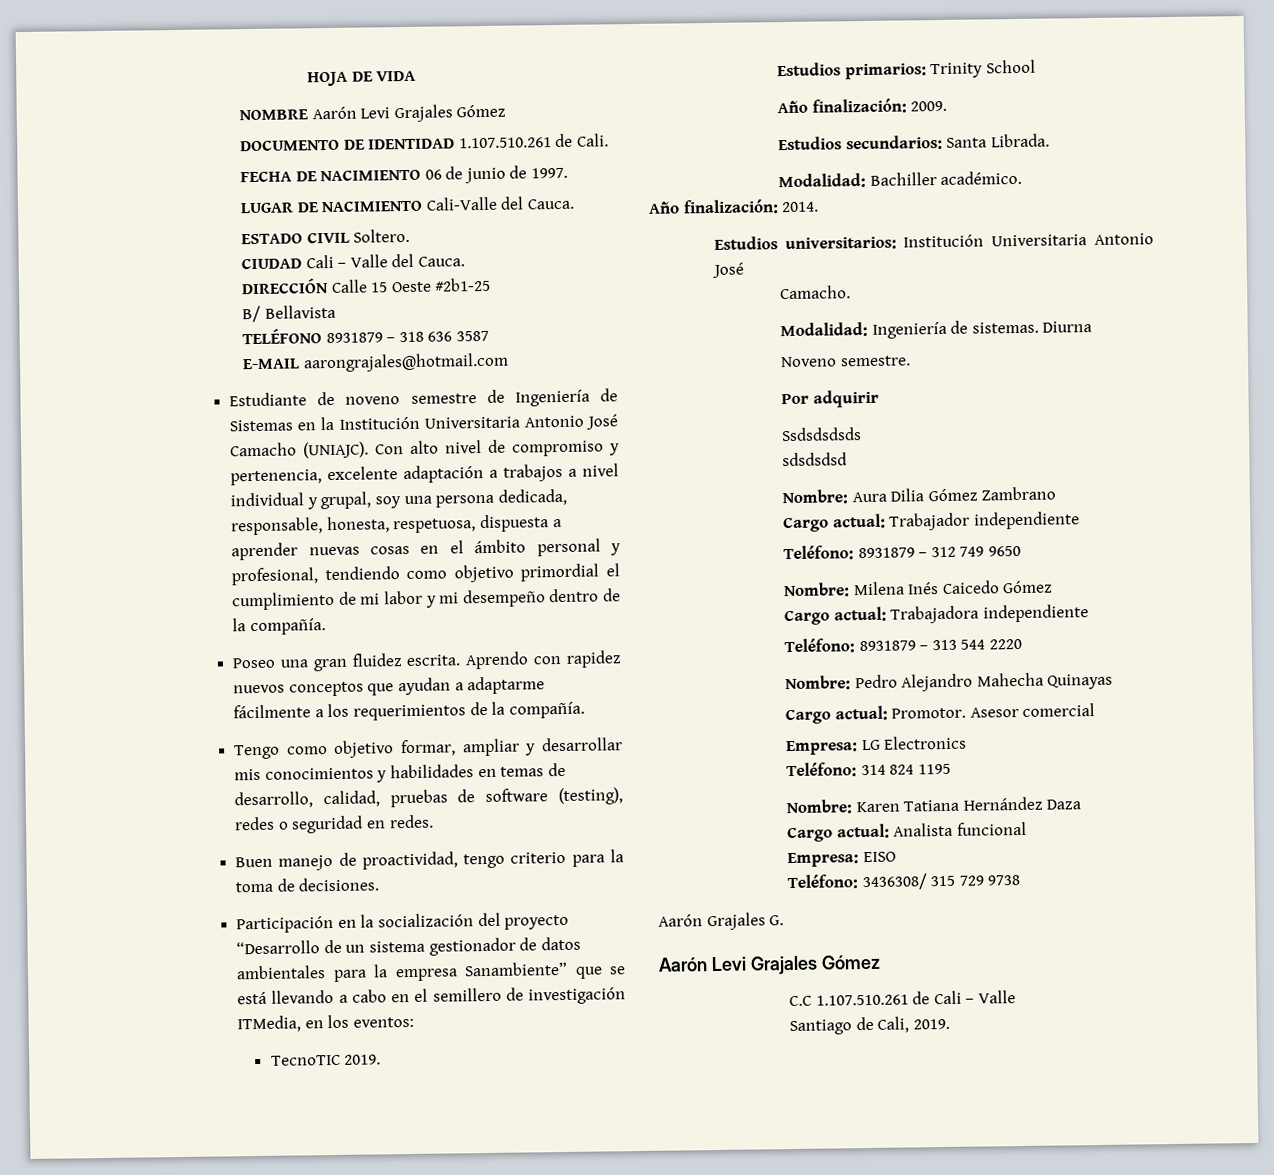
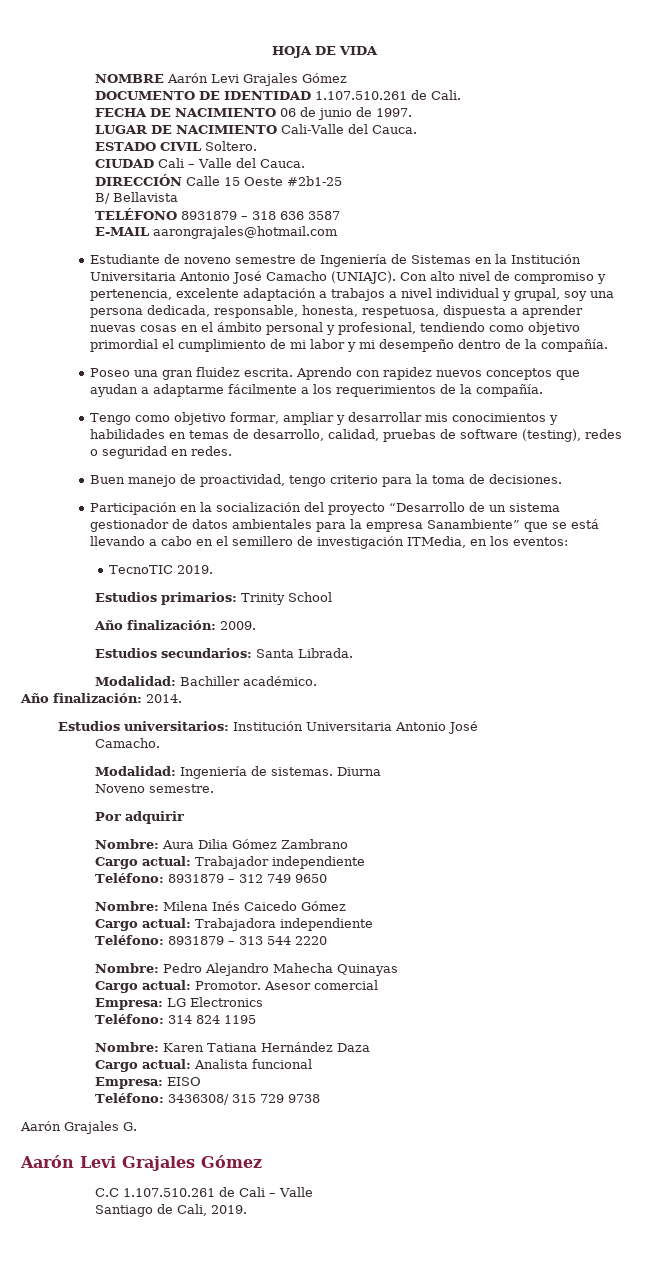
[780,427,862,442] [781,452,847,467] // Ssdsdsdsds // sdsdsdsd -> (185, 817) none

